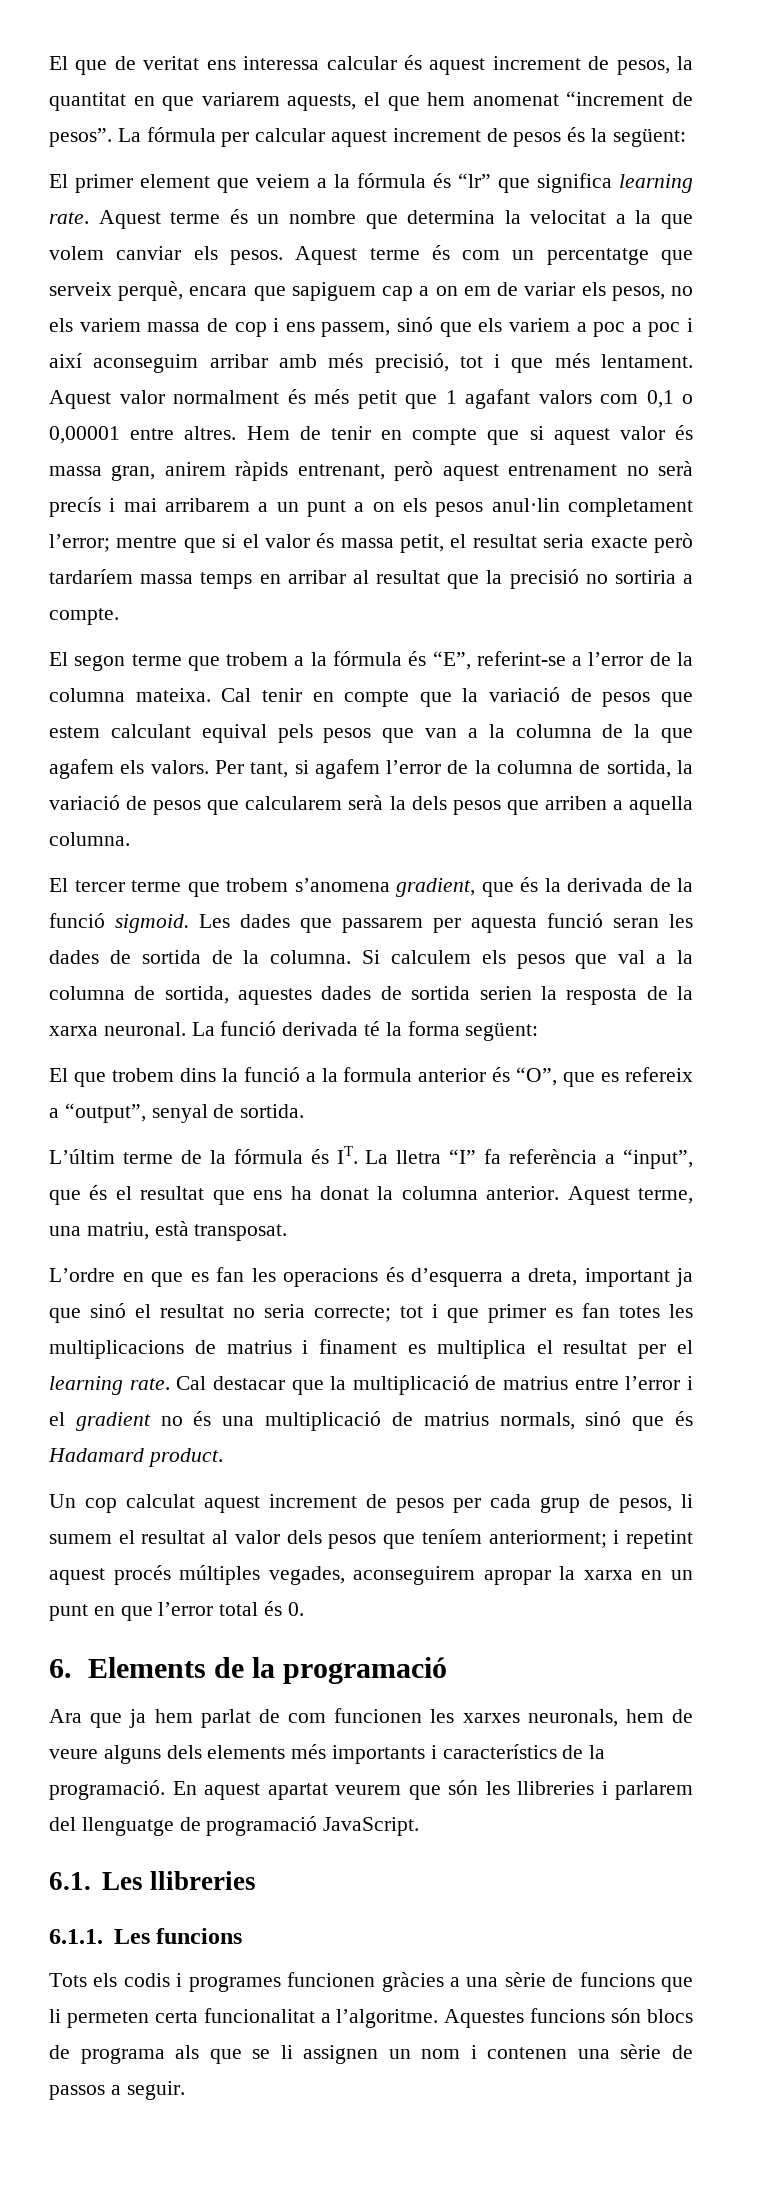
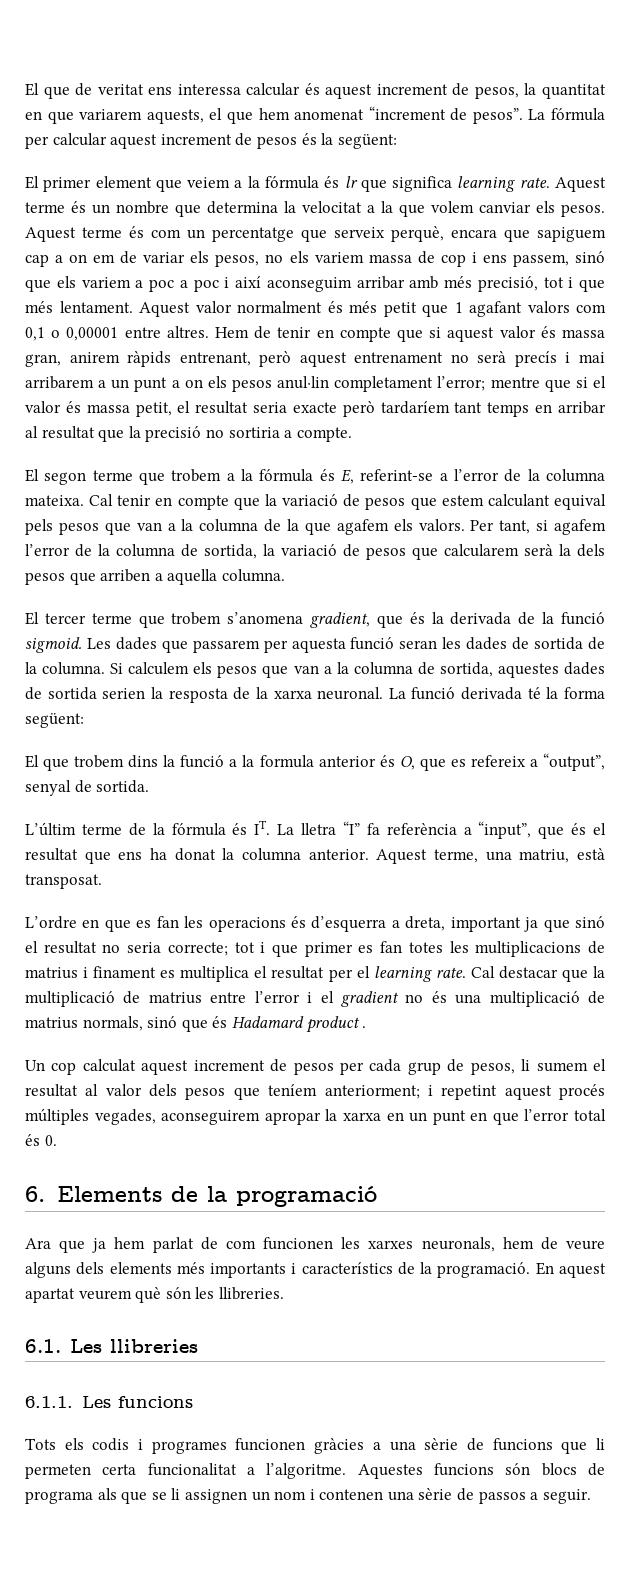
[458,173,491,188] “lr” -> [344,176,358,188] lr
[140,574,194,584] massa -> [454,402,483,413] tant
[432,651,471,670] “E”, -> [341,469,354,484] E,
[618,950,646,964] val -> [293,665,319,674] van
[516,1067,558,1086] “O”, -> [399,756,415,770] O,
[147,1448,223,1467] product. -> [305,1016,367,1033] product .
[408,1785,441,1800] que -> [135,1287,162,1303] què
[517,1781,693,1800] [49,1816,420,1836] llibreries i parlarem del llenguatge de programació JavaScript. -> [218,1287,284,1300] llibreries.

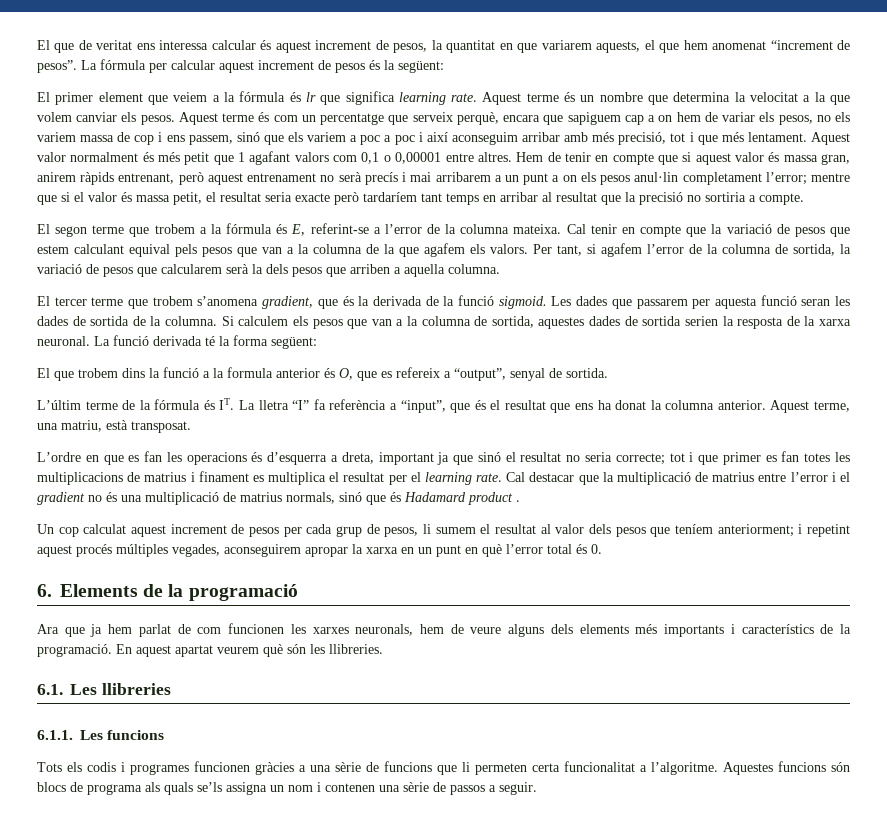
[93,254,116,263] em -> [676,112,701,122] hem
[492,1112,519,1125] que -> [482,544,502,557] què
[121,1488,247,1504] que se li assignen -> [164,782,267,795] quals se’ls assigna

